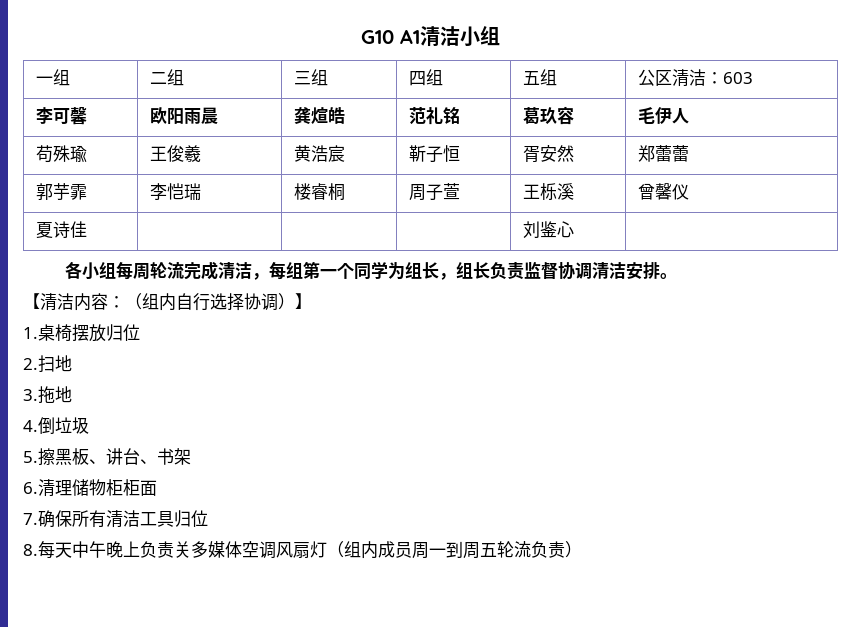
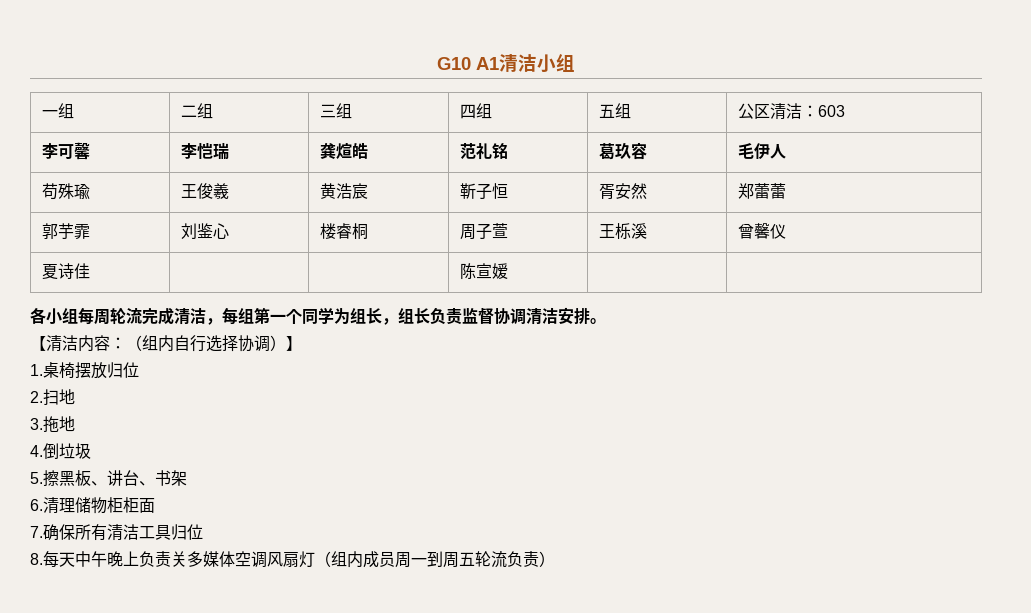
[149,107,218,125] 欧阳雨晨 -> [181,143,230,159] 李恺瑞
[149,183,201,200] 李恺瑞 -> [181,223,230,239] 刘鉴心
[522,221,574,238] | 刘鉴心 -> [460,263,509,280] 陈宣嫒 |

